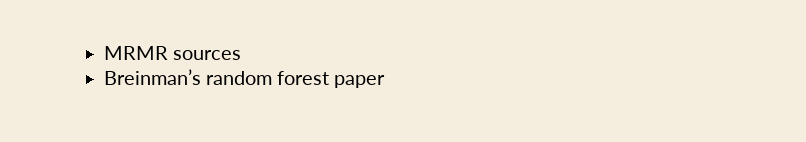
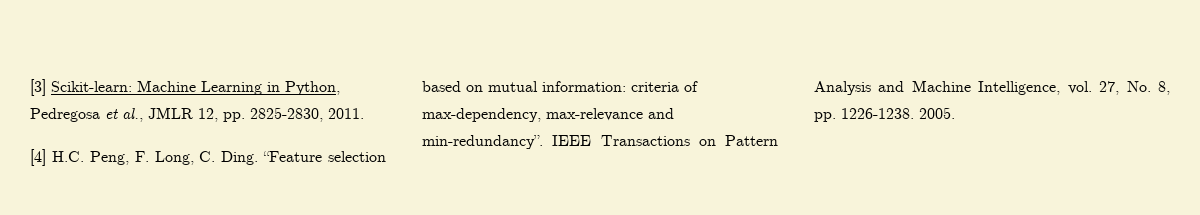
[103,46,241,60] [103,69,386,88] MRMR sources // Breinman’s random forest paper -> [30,79,340,96] [30,107,364,122] [30,149,386,166] [422,81,698,92] [422,108,674,122] [422,135,778,149] [814,80,1170,95] [814,107,955,122] [3] Scikit-learn: Machine Learning in Python, Pedregosa et al., JMLR 12, pp. 2825-2830, 2011. // [4] H.C. Peng, F. Long, C. Ding. “Feature selection based on mutual information: criteria of max-dependency, max-relevance and min-redundancy”. IEEE Transactions on Pattern Analysis and Machine Intelligence, vol. 27, No. 8, pp. 1226-1238. 2005.

